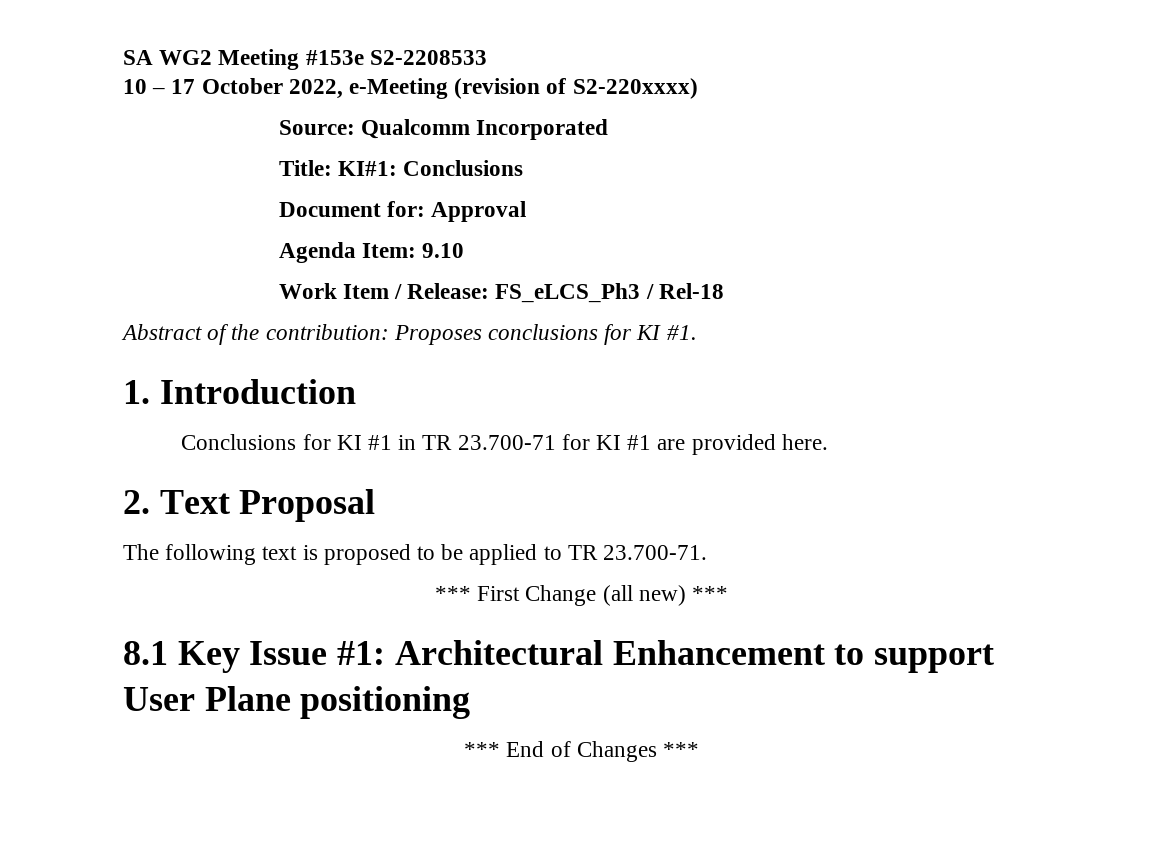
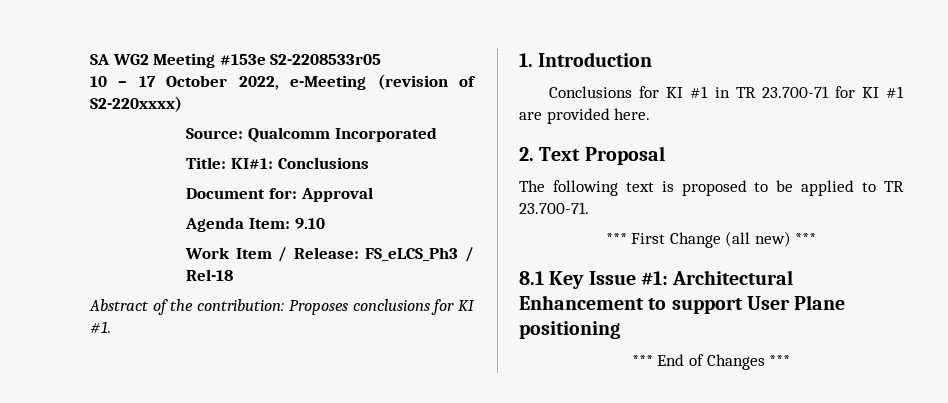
[369,50,487,65] S2-2208533 -> [270,54,382,65] S2-2208533r05

